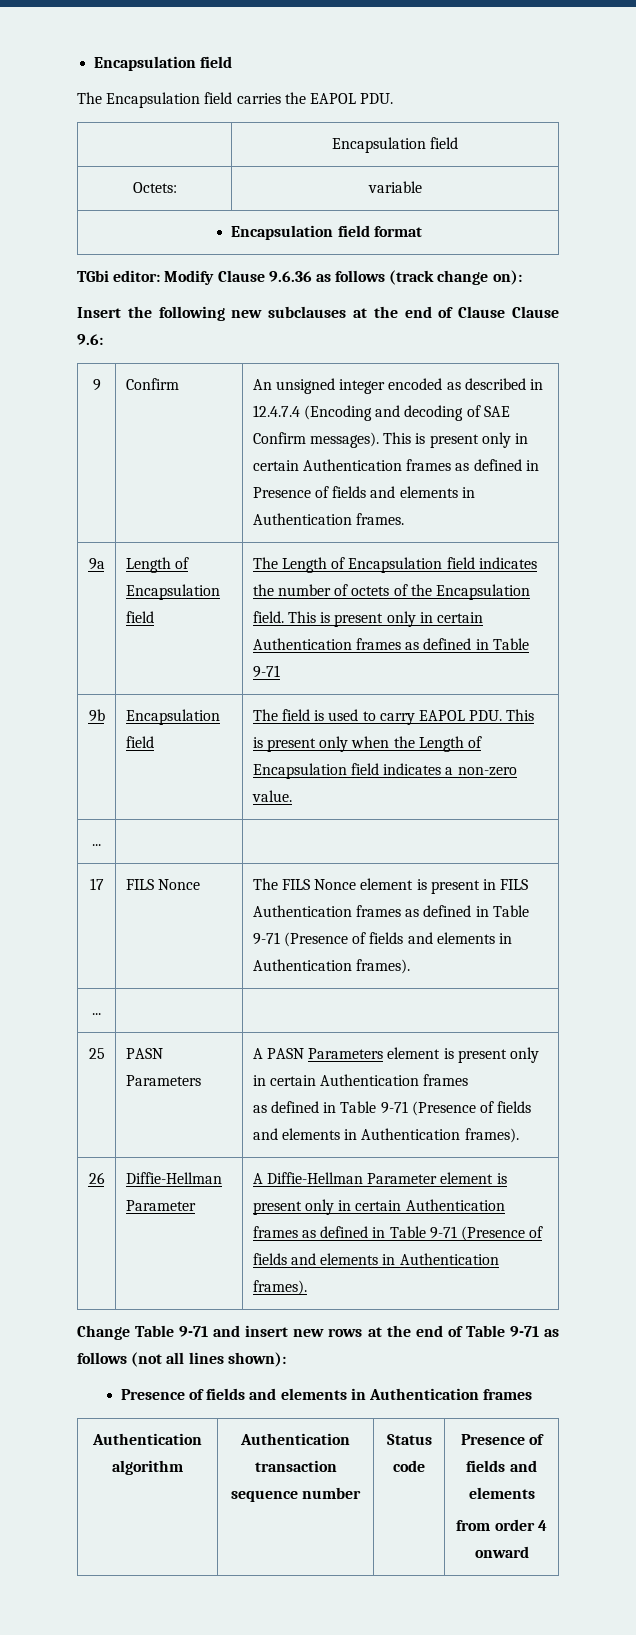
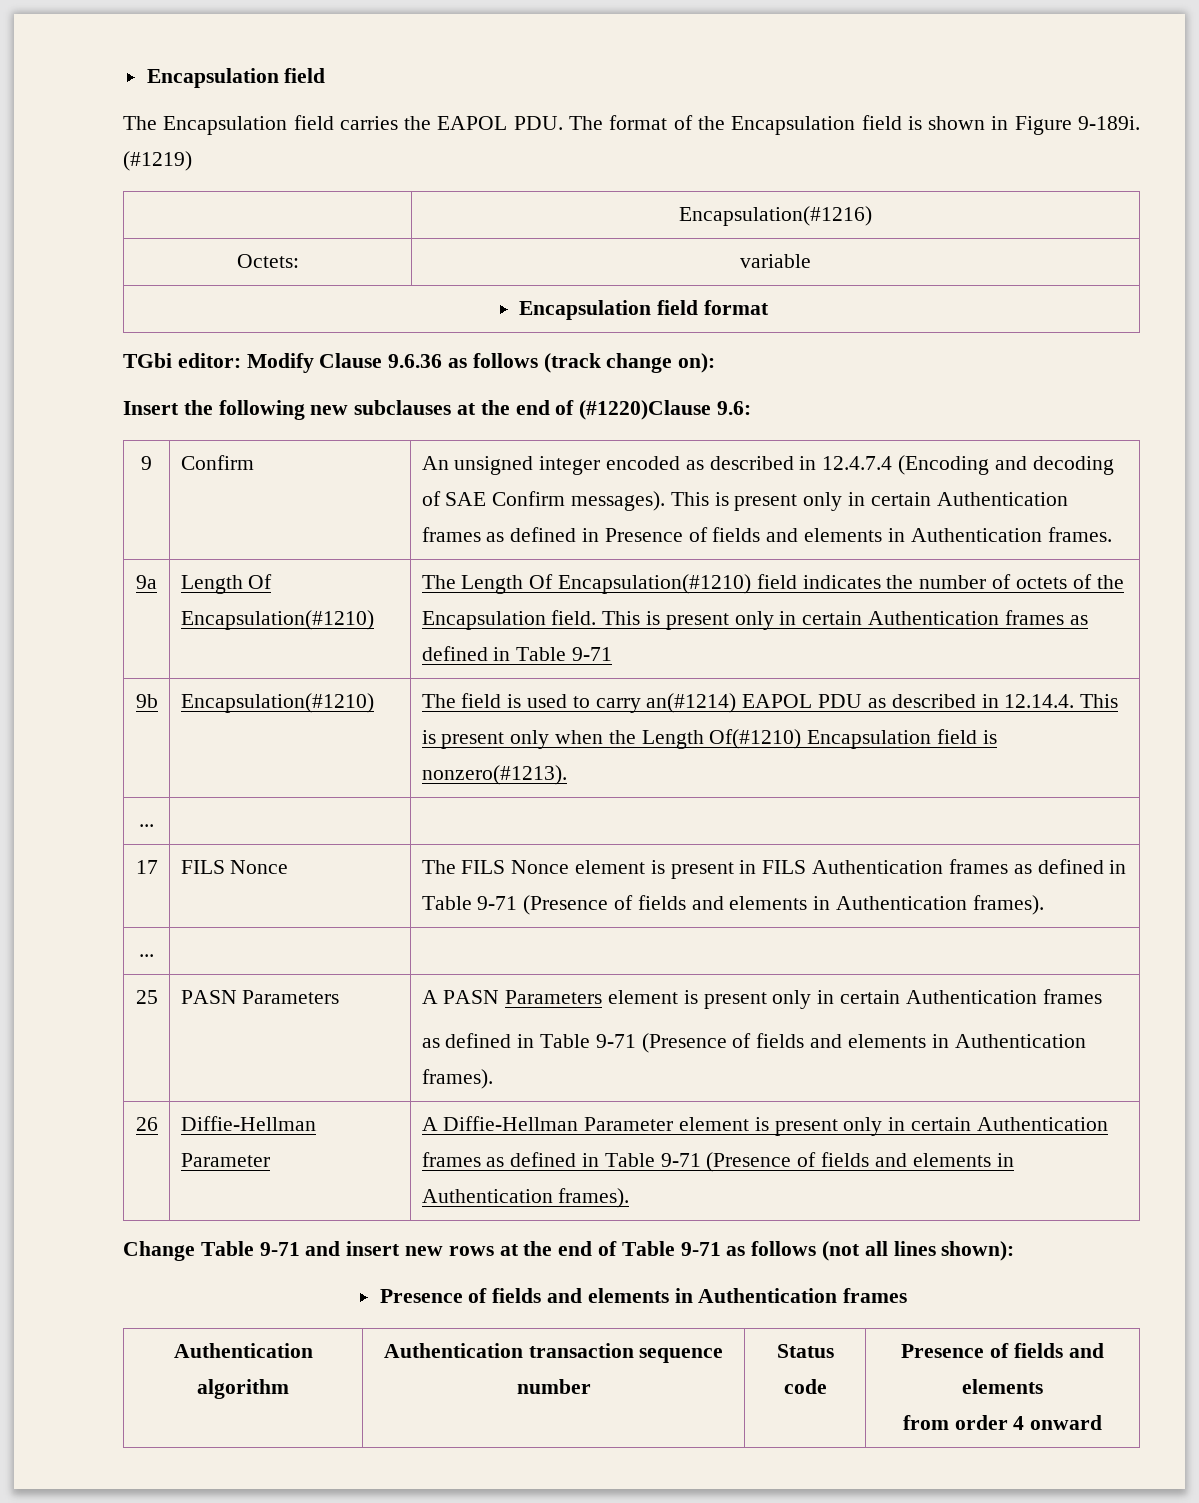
[331,137,459,153] // | Encapsulation field -> [569,115,1140,135] [123,151,192,171] [679,206,872,226] The format of the Encapsulation field is shown in Figure 9-189i. (#1219) // | Encapsulation(#1216)
[458,306,560,318] Clause Clause -> [579,400,712,420] (#1220)Clause
[175,557,190,569] [125,584,220,600] [125,611,154,623] of Encapsulation field -> [248,574,273,589] [180,610,374,630] Of Encapsulation(#1210)
[331,557,443,573] of Encapsulation -> [529,574,752,594] Of Encapsulation(#1210)
[125,709,220,725] [125,736,154,748] Encapsulation field -> [180,693,374,713] Encapsulation(#1210)
[418,710,503,721] EAPOL PDU. -> [646,693,1075,713] an(#1214) EAPOL PDU as described in 12.14.4.
[467,736,482,748] [252,763,517,779] [251,790,292,802] of Encapsulation field indicates a non-zero value. -> [709,729,997,749] [421,765,567,785] Of(#1210) Encapsulation field is nonzero(#1213).

